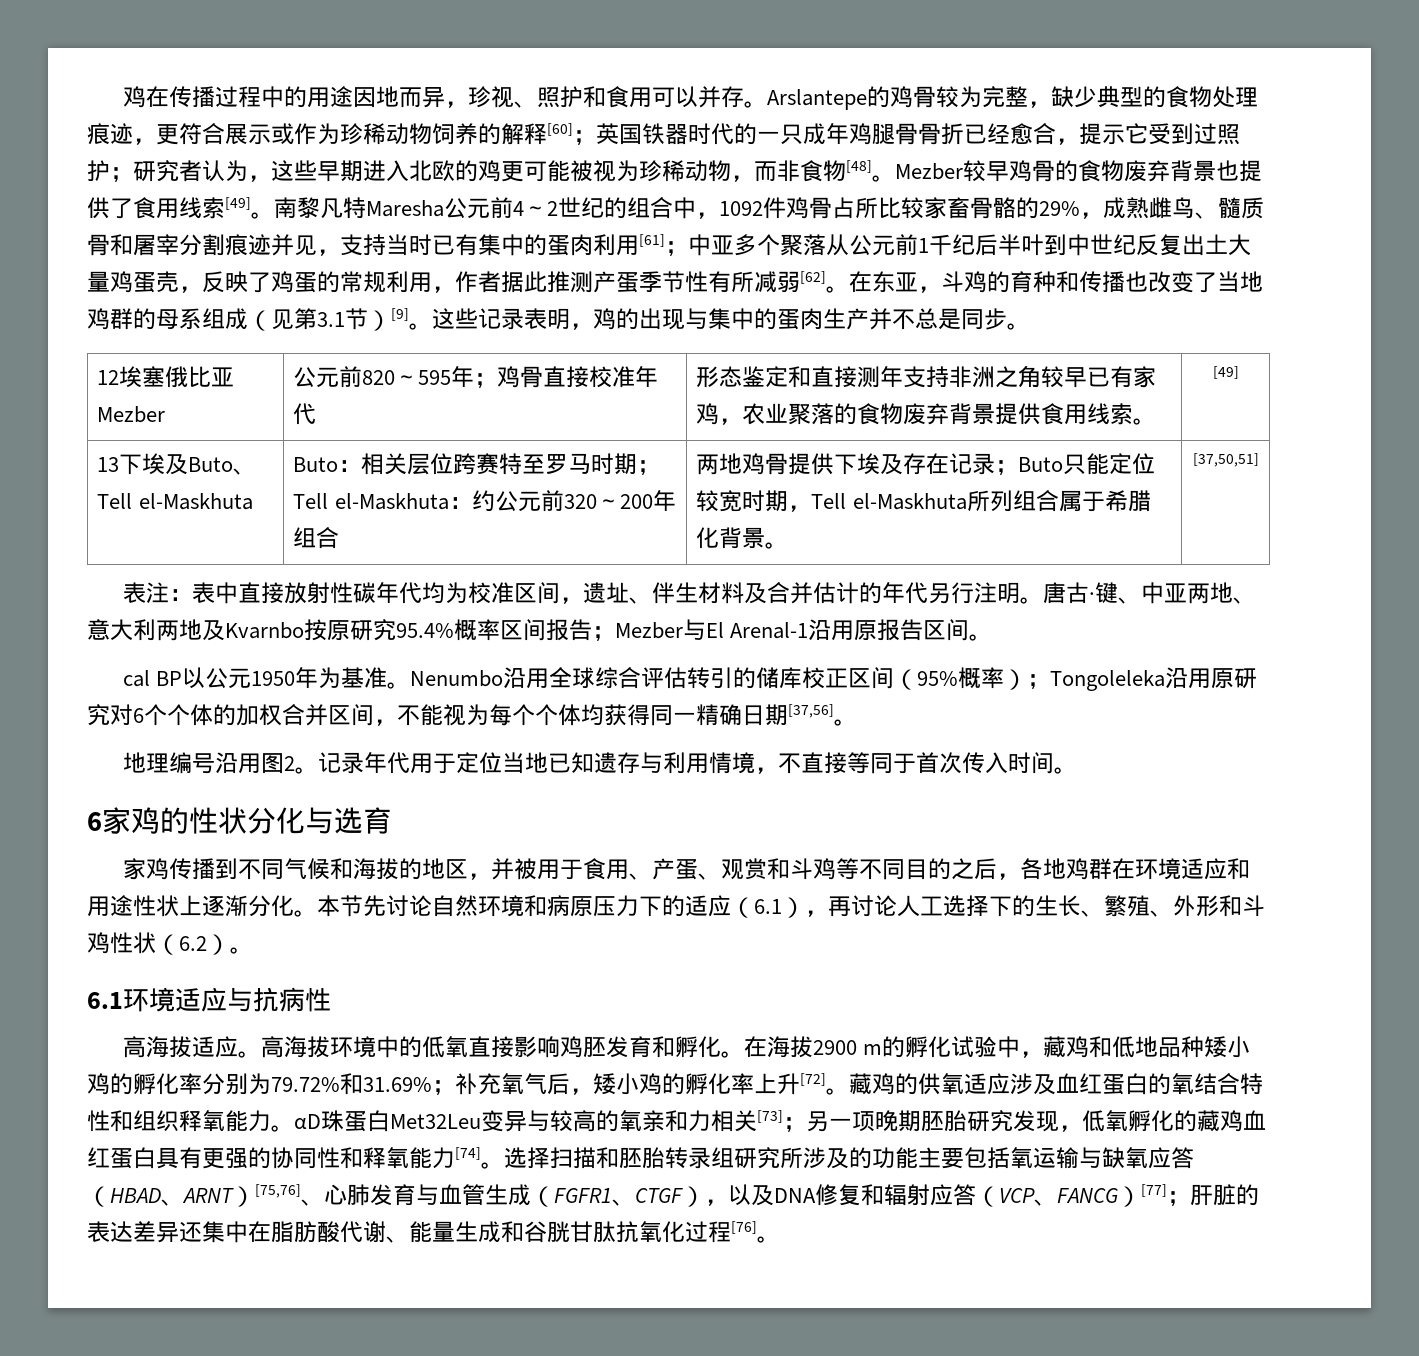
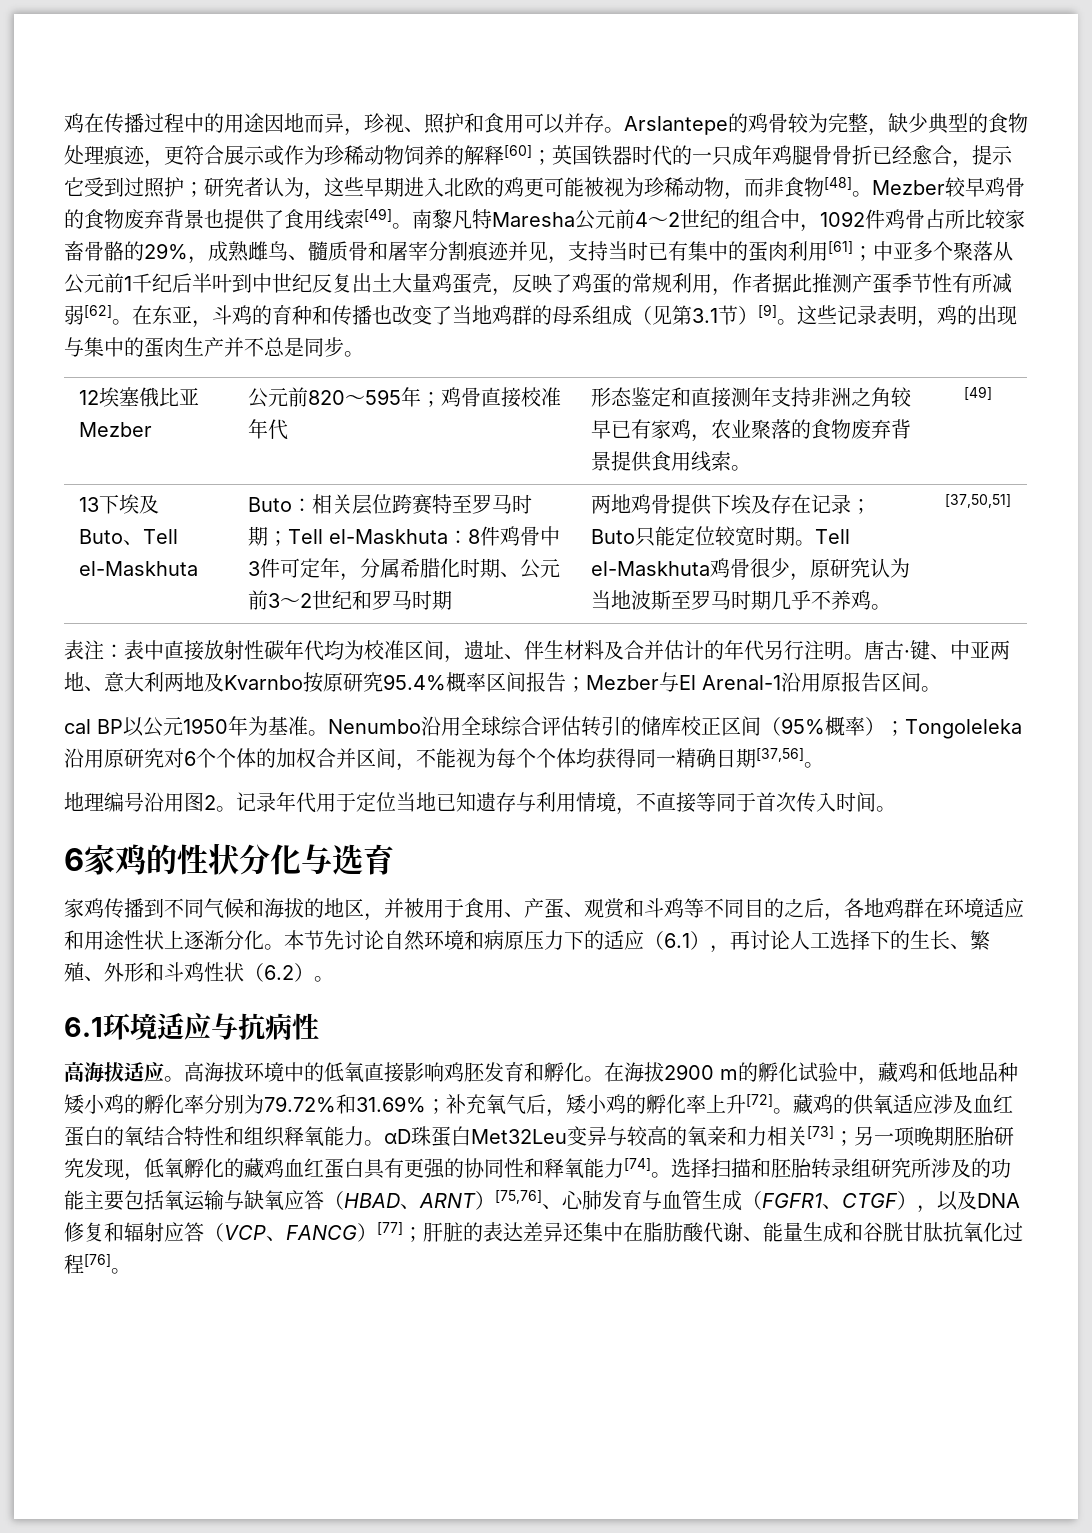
[471,490,676,512] [293,527,340,549] 约公元前320～200年组合 -> [468,526,561,546] [248,558,561,581] [248,590,453,610] 8件鸡骨中3件可定年，分属希腊化时期、公元前3～2世纪和罗马时期
[788,490,1151,512] [696,527,766,549] ，Tell el-Maskhuta所列组合属于希腊化背景 -> [795,529,851,546] [591,558,911,581] [591,590,872,610] 。Tell el-Maskhuta鸡骨很少，原研究认为当地波斯至罗马时期几乎不养鸡

